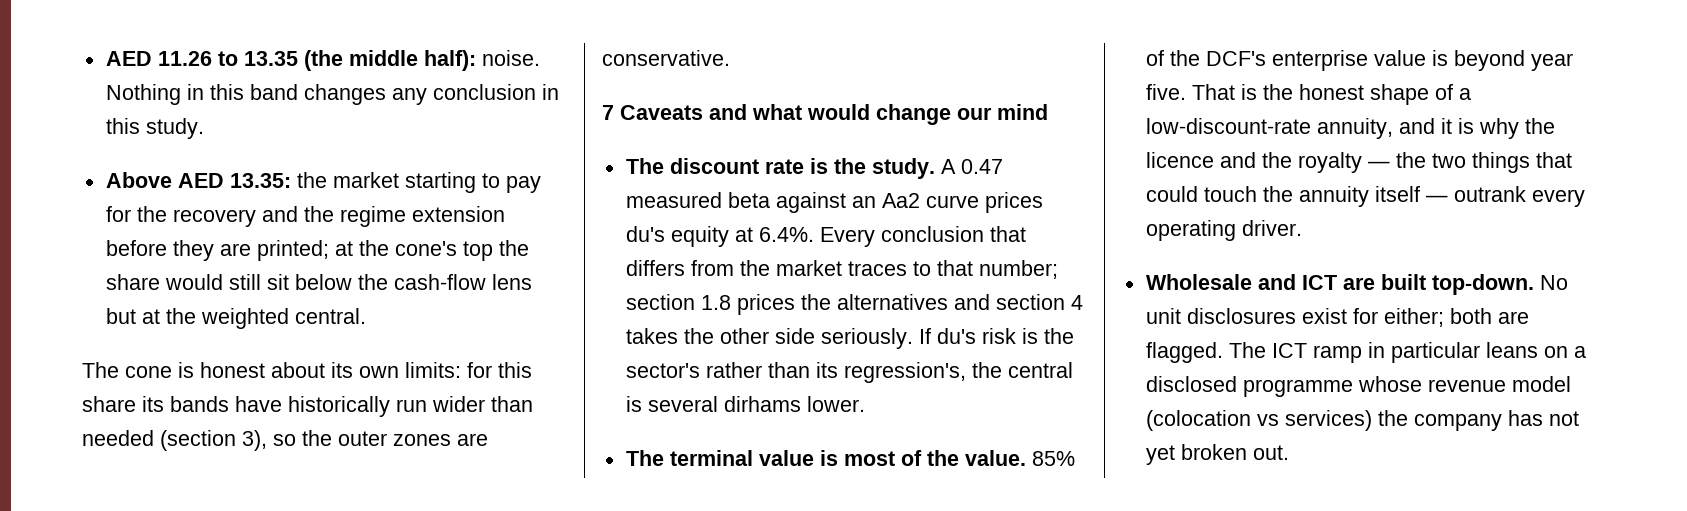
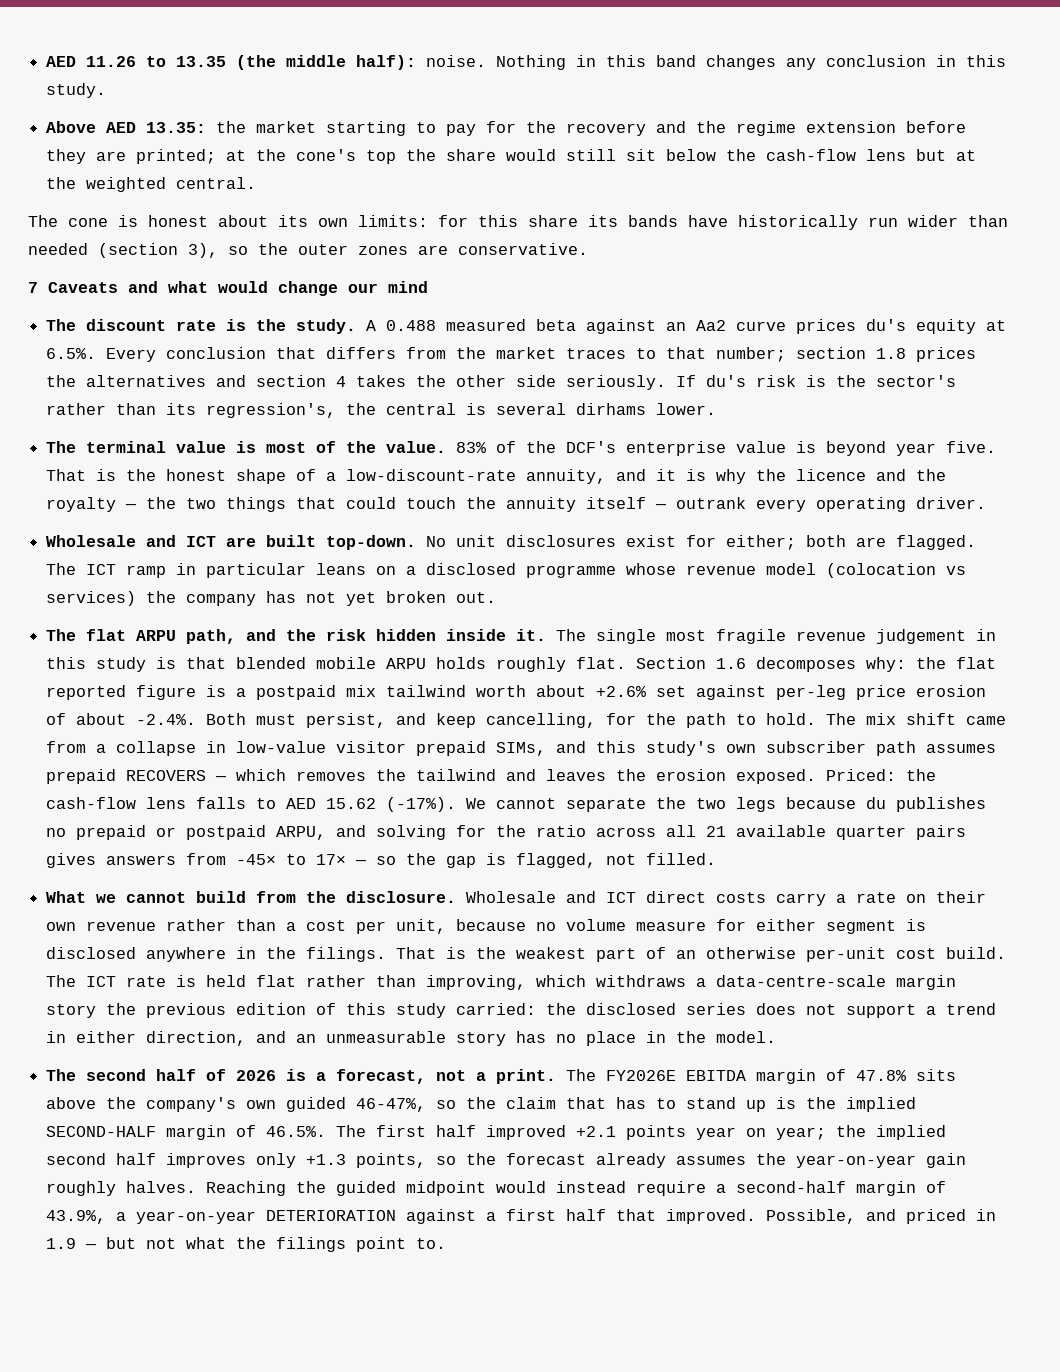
[960,159,1003,174] 0.47 -> [386,320,437,331] 0.488
[758,227,814,242] 6.4%. -> [46,348,97,359] 6.5%.
[1031,451,1075,466] 85% -> [456,442,487,453] 83%
(1289, 452) none -> [46,629,997,644] [46,657,997,672] [46,685,987,700] [46,713,1007,728] [46,741,997,756] [46,769,937,784] [46,797,987,812] [46,825,967,840] [46,853,717,868] [46,891,987,906] [46,919,927,934] [46,947,1007,962] [46,975,957,990] [46,1003,997,1018] [46,1031,777,1046] [46,1069,957,1084] [46,1097,917,1112] [46,1125,947,1140] [46,1153,967,1168] [46,1181,947,1196] [46,1209,997,1224] [46,1237,447,1252] // The flat ARPU path, and the risk hidden inside it. The single most fragile revenue judgement in this study is that blended mobile ARPU holds roughly flat. Section 1.6 decomposes why: the flat reported figure is a postpaid mix tailwind worth about +2.6% set against per-leg price erosion of about -2.4%. Both must persist, and keep cancelling, for the path to hold. The mix shift came from a collapse in low-value visitor prepaid SIMs, and this study's own subscriber path assumes prepaid RECOVERS — which removes the tailwind and leaves the erosion exposed. Priced: the cash-flow lens falls to AED 15.62 (-17%). We cannot separate the two legs because du publishes no prepaid or postpaid ARPU, and solving for the ratio across all 21 available quarter pairs gives answers from -45× to 17× — so the gap is flagged, not filled. // What we cannot build from the disclosure. Wholesale and ICT direct costs carry a rate on their own revenue rather than a cost per unit, because no volume measure for either segment is disclosed anywhere in the filings. That is the weakest part of an otherwise per-unit cost build. The ICT rate is held flat rather than improving, which withdraws a data-centre-scale margin story the previous edition of this study carried: the disclosed series does not support a trend in either direction, and an unmeasurable story has no place in the model. // The second half of 2026 is a forecast, not a print. The FY2026E EBITDA margin of 47.8% sits above the company's own guided 46-47%, so the claim that has to stand up is the implied SECOND-HALF margin of 46.5%. The first half improved +2.1 points year on year; the implied second half improves only +1.3 points, so the forecast already assumes the year-on-year gain roughly halves. Reaching the guided midpoint would instead require a second-half margin of 43.9%, a year-on-year DETERIORATION against a first half that improved. Possible, and priced in 1.9 — but not what the filings point to.

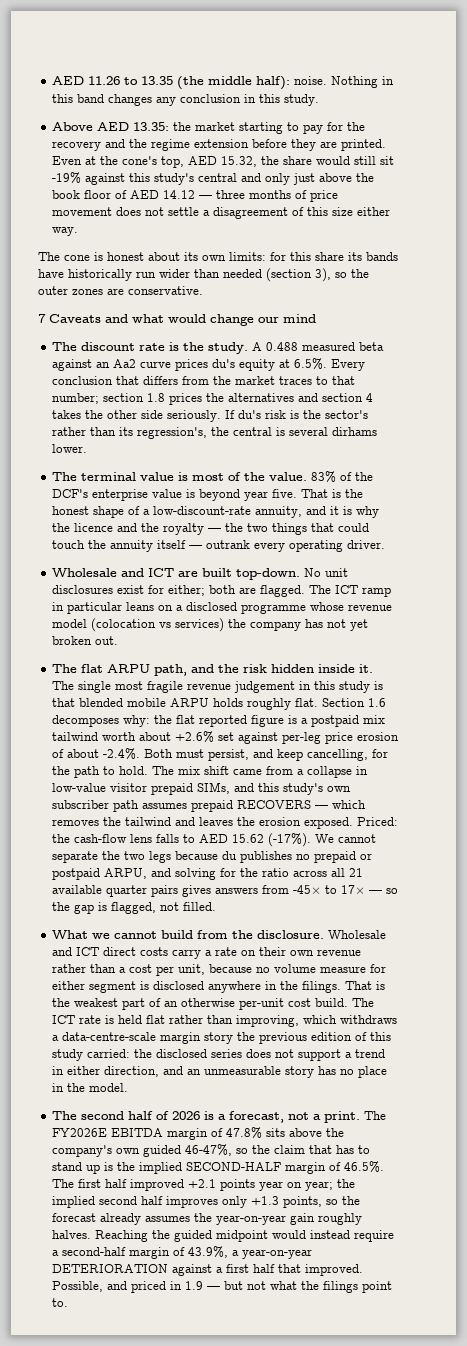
[136,149,217,164] printed; -> [341,139,387,151] [52,156,83,165] printed. Even
[366,150,397,164] top -> [161,156,258,168] top, AED 15.32,
[666,149,977,161] [46,177,257,192] below the cash-flow lens but at the weighted central. -> [52,172,375,185] [52,190,339,202] [52,207,391,219] [52,227,79,236] -19% against this study's central and only just above the book floor of AED 14.12 — three months of price movement does not settle a disagreement of this size either way.

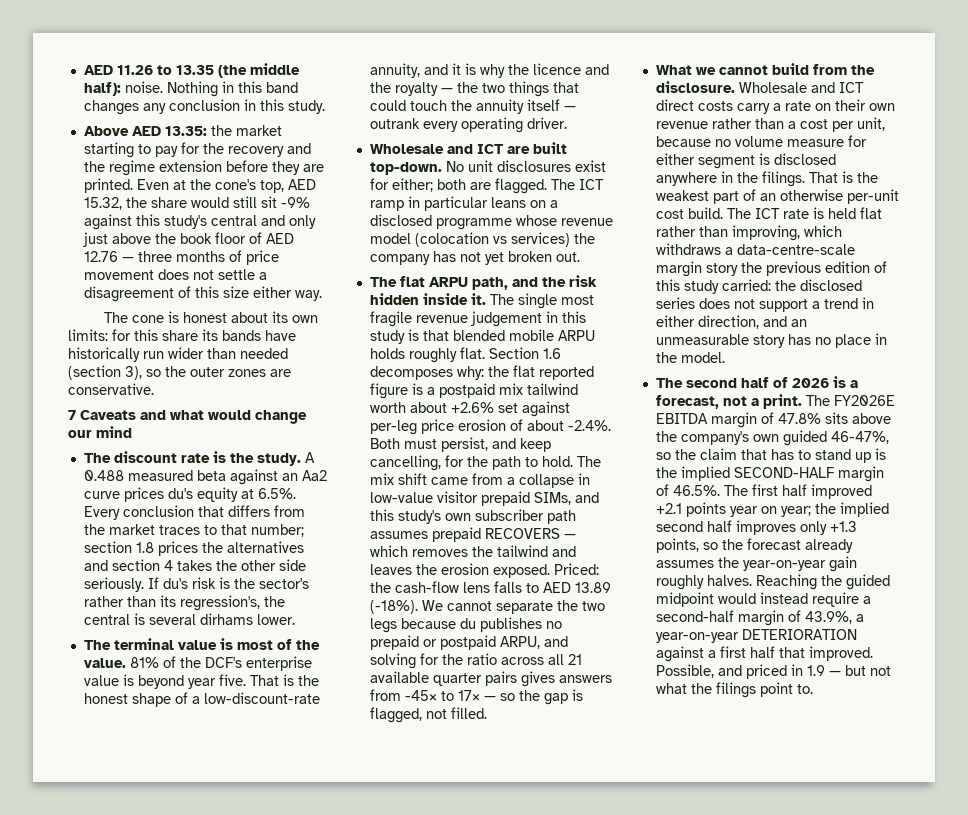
[52,172,82,184] -19% -> [280,197,310,208] -9%
[163,190,196,199] 14.12 -> [83,251,118,262] 12.76
[311,471,337,483] 83% -> [129,657,159,668] 81%
[232,833,312,847] 15.62 (-17%). -> [574,582,611,593] [369,600,418,614] 13.89 (-18%).

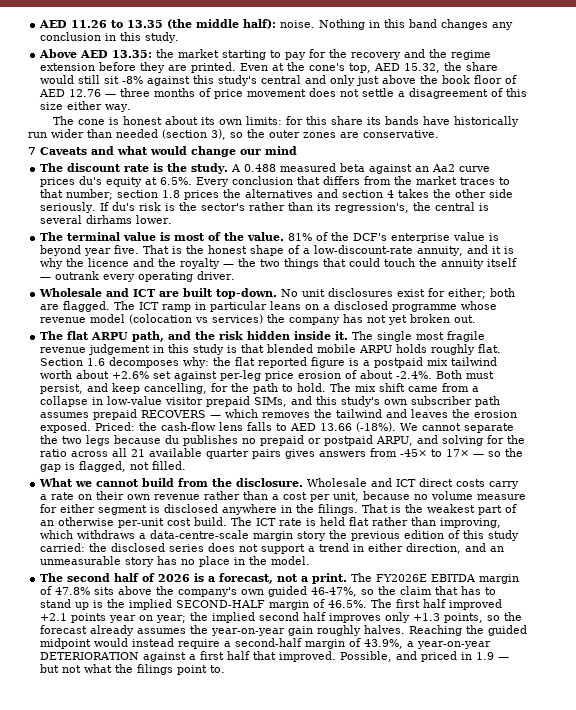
[280,197,310,208] -9% -> [122,76,144,84] -8%
[574,582,611,593] 13.89 -> [320,423,353,431] 13.66

